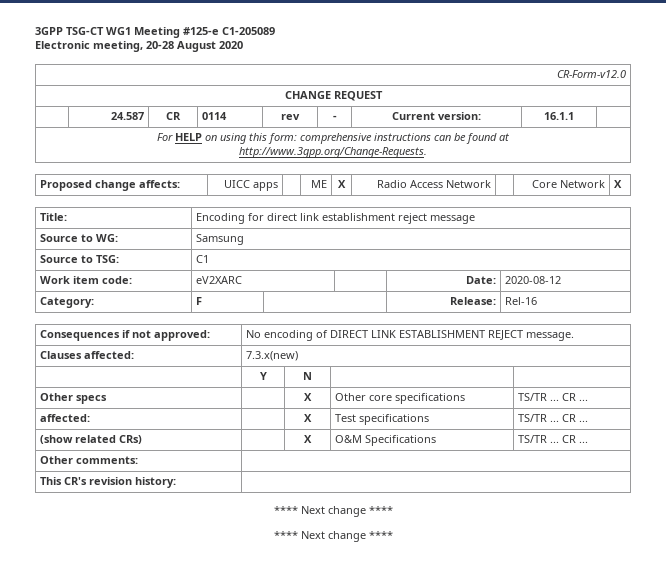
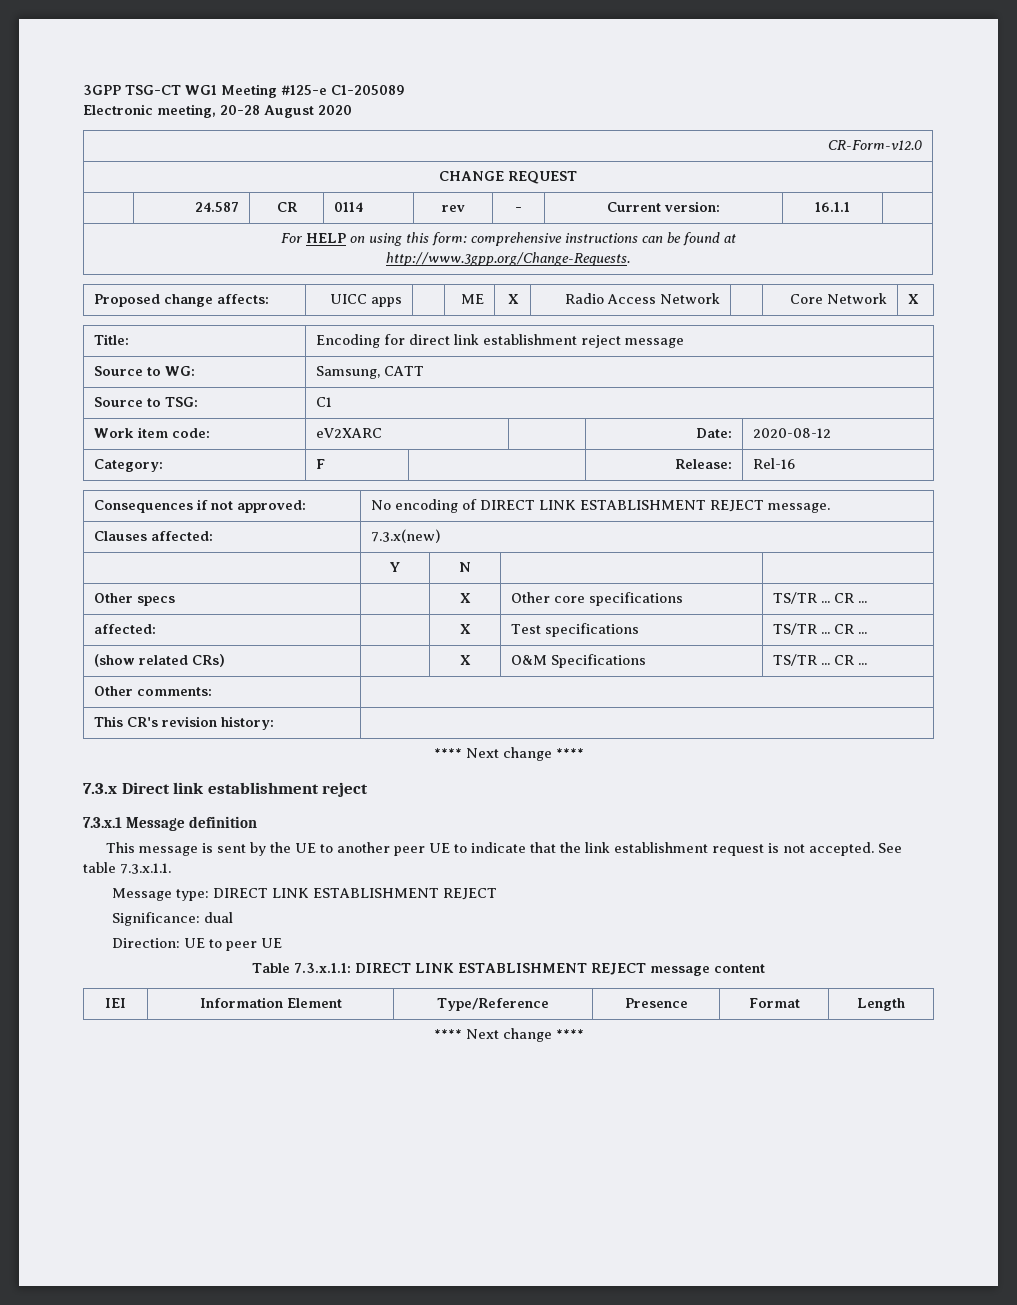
[196,234,245,245] Samsung -> [315,366,424,379] Samsung, CATT
(393, 510) none -> [83,782,369,797] [83,816,257,831] [105,842,902,856] [83,862,171,874] [111,888,497,901] [111,912,233,926] [111,938,282,951] [252,963,765,976] [105,998,126,1008] [199,997,342,1008] [437,998,549,1011] [624,998,688,1008] [748,998,800,1008] [857,998,905,1011] // 7.3.x Direct link establishment reject // 7.3.x.1 Message definition // This message is sent by the UE to another peer UE to indicate that the link establishment request is not accepted. See table 7.3.x.1.1. // Message type: DIRECT LINK ESTABLISHMENT REJECT // Significance: dual // Direction: UE to peer UE // Table 7.3.x.1.1: DIRECT LINK ESTABLISHMENT REJECT message content // IEI | Information Element | Type/Reference | Presence | Format | Length

